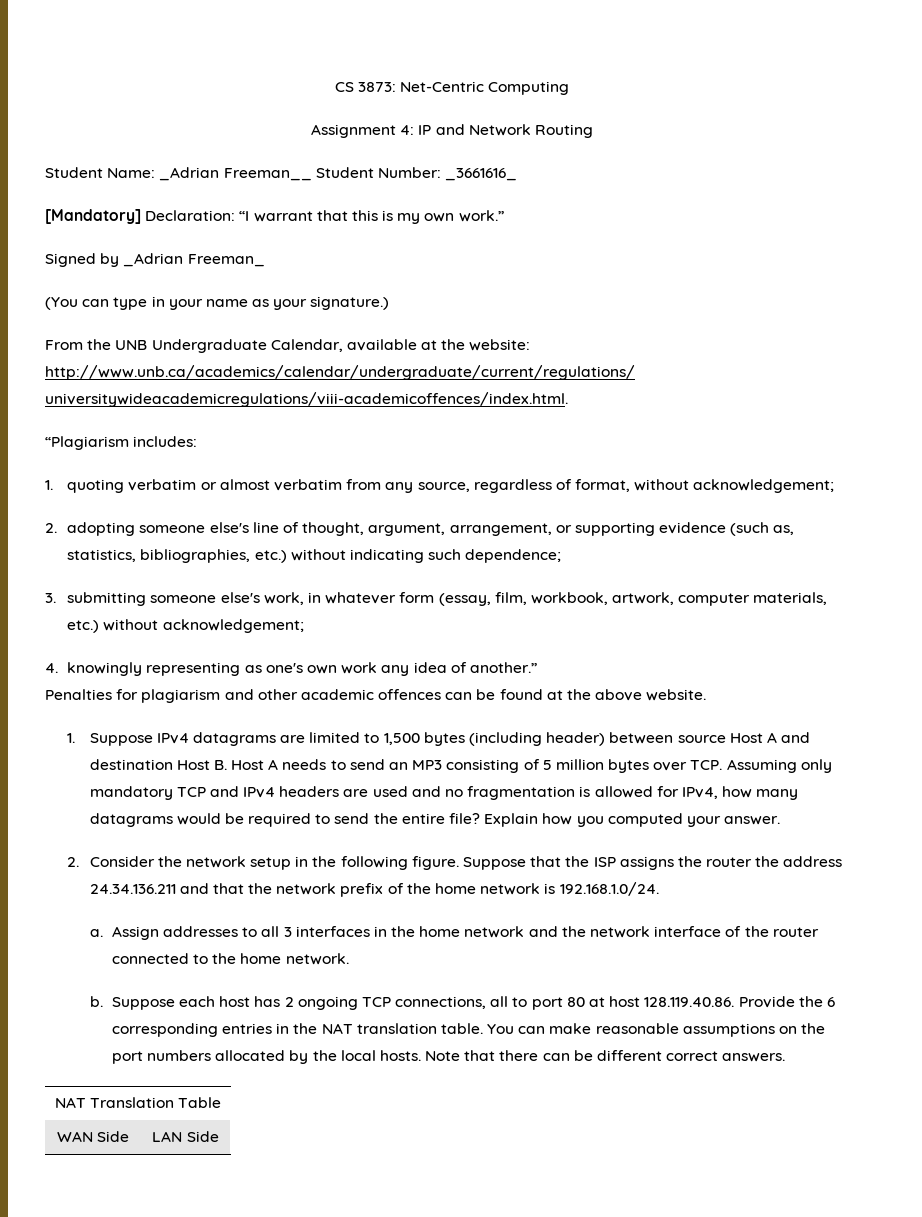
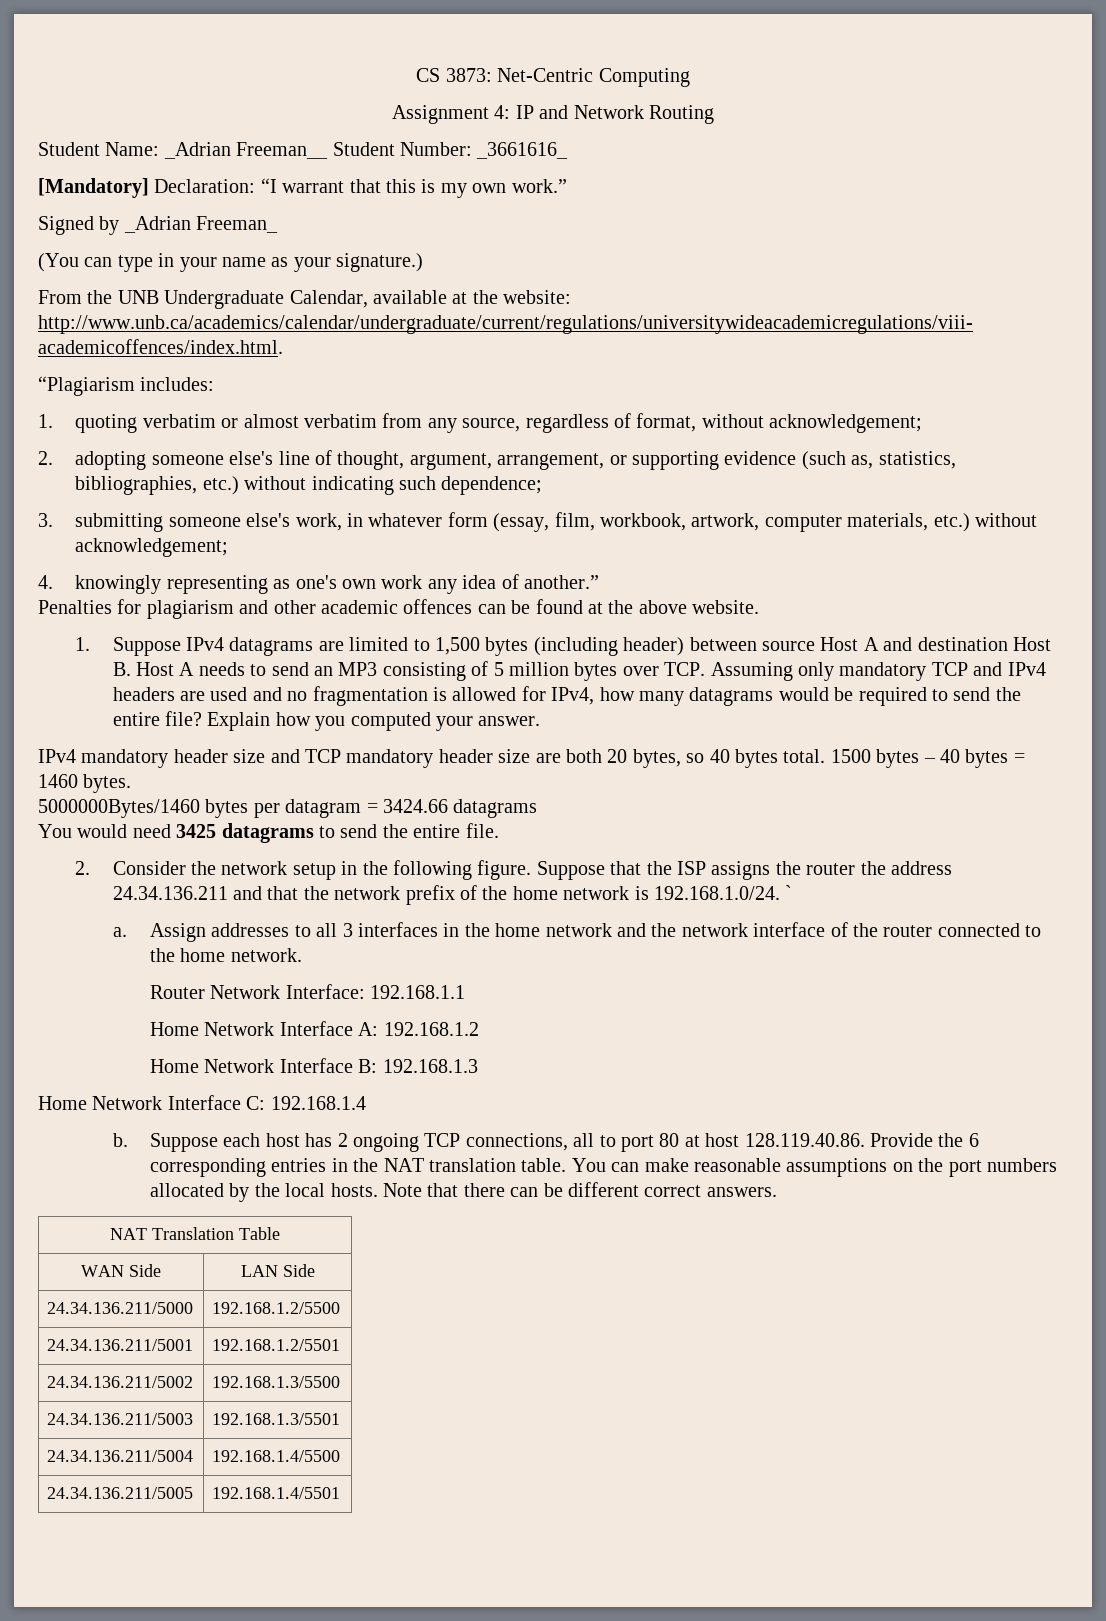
(781, 820) none -> [38,749,1025,768] [38,774,132,793] [38,799,538,818] [38,823,499,843] // IPv4 mandatory header size and TCP mandatory header size are both 20 bytes, so 40 bytes total. 1500 bytes – 40 bytes = 1460 bytes. // 5000000Bytes/1460 bytes per datagram = 3424.66 datagrams // You would need 3425 datagrams to send the entire file.
(659, 889) none -> [785,885,793,900] `
(349, 959) none -> [149,984,466,999] [149,1021,479,1036] [149,1058,478,1073] [38,1095,366,1110] // Router Network Interface: 192.168.1.1 // Home Network Interface A: 192.168.1.2 // Home Network Interface B: 192.168.1.3 // Home Network Interface C: 192.168.1.4
(219, 1136) none -> [47,1302,194,1314] [212,1302,341,1314] [47,1339,194,1351] [212,1339,341,1351] [47,1376,194,1388] [212,1376,341,1388] [47,1413,194,1425] [212,1413,341,1425] [47,1450,194,1462] [212,1450,341,1462] [47,1487,194,1499] [212,1487,341,1499] // 24.34.136.211/5000 | 192.168.1.2/5500 // 24.34.136.211/5001 | 192.168.1.2/5501 // 24.34.136.211/5002 | 192.168.1.3/5500 // 24.34.136.211/5003 | 192.168.1.3/5501 // 24.34.136.211/5004 | 192.168.1.4/5500 // 24.34.136.211/5005 | 192.168.1.4/5501

